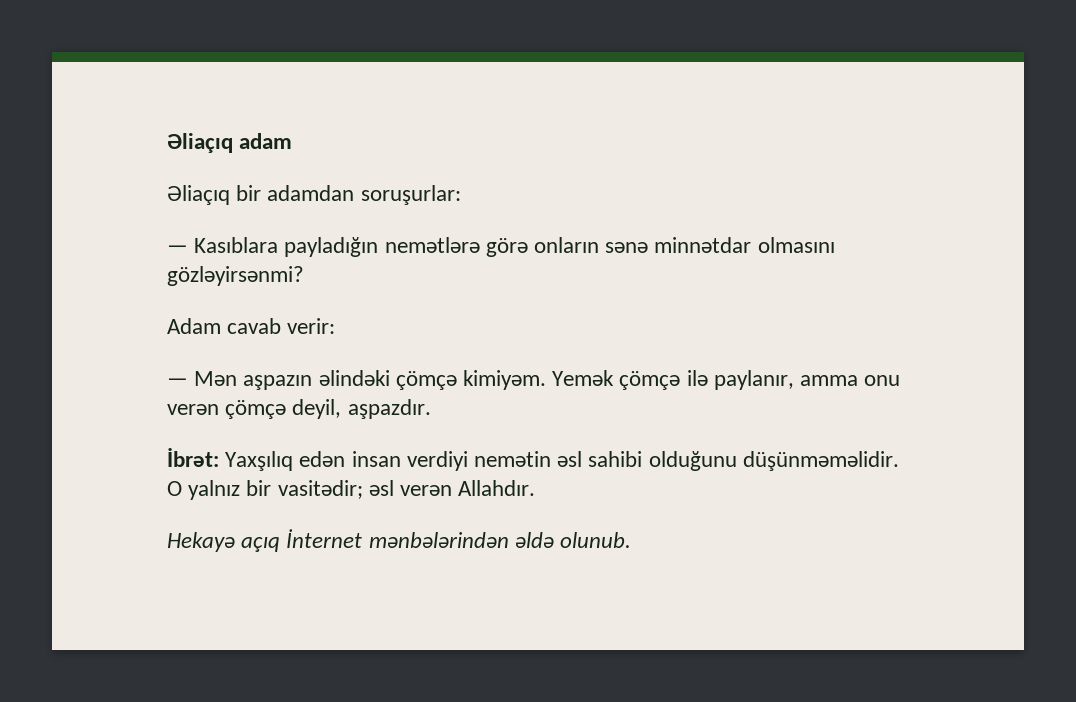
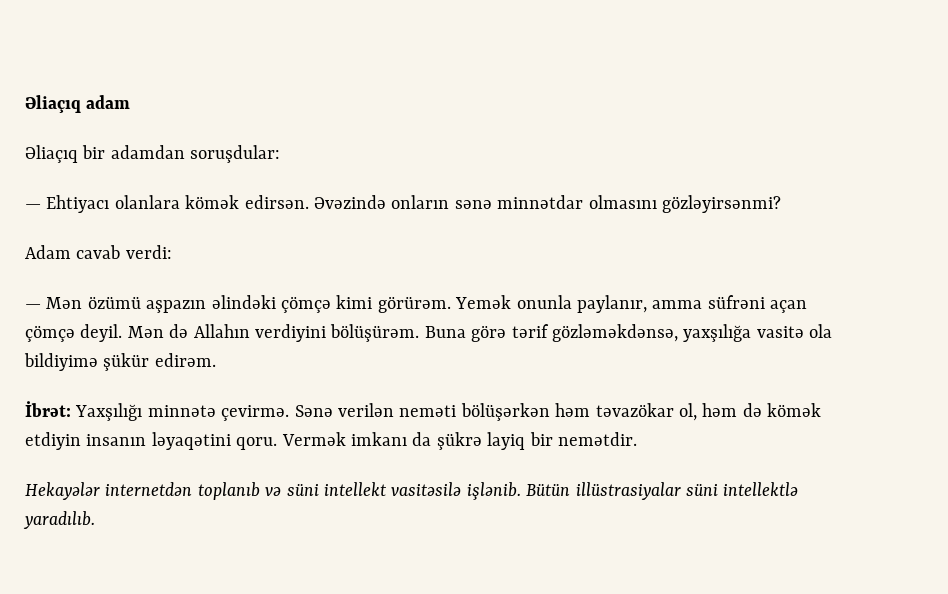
[360,185,461,205] [167,237,528,257] soruşurlar: // — Kasıblara payladığın nemətlərə görə -> [190,145,281,163] [25,195,386,213] soruşdular: // — Ehtiyacı olanlara kömək edirsən. Əvəzində
[287,318,336,334] verir: -> [125,245,172,259] verdi:
(238, 378) none -> [87,296,141,309] özümü
[463,370,901,390] [167,399,431,419] [167,448,899,471] [167,480,536,500] [167,529,632,552] kimiyəm. Yemək çömçə ilə paylanır, amma onu verən çömçə deyil, aşpazdır. // İbrət: Yaxşılıq edən insan verdiyi nemətin əsl sahibi olduğunu düşünməməlidir. O yalnız bir vasitədir; əsl verən Allahdır. // Hekayə açıq İnternet mənbələrindən əldə olunub. -> [336,295,808,313] [25,324,833,342] [24,353,216,371] [25,401,822,421] [25,432,637,450] [25,482,799,500] [23,511,95,529] kimi görürəm. Yemək onunla paylanır, amma süfrəni açan çömçə deyil. Mən də Allahın verdiyini bölüşürəm. Buna görə tərif gözləməkdənsə, yaxşılığa vasitə ola bildiyimə şükür edirəm. // İbrət: Yaxşılığı minnətə çevirmə. Sənə verilən neməti bölüşərkən həm təvazökar ol, həm də kömək etdiyin insanın ləyaqətini qoru. Vermək imkanı da şükrə layiq bir nemətdir. // Hekayələr internetdən toplanıb və süni intellekt vasitəsilə işlənib. Bütün illüstrasiyalar süni intellektlə yaradılıb.

